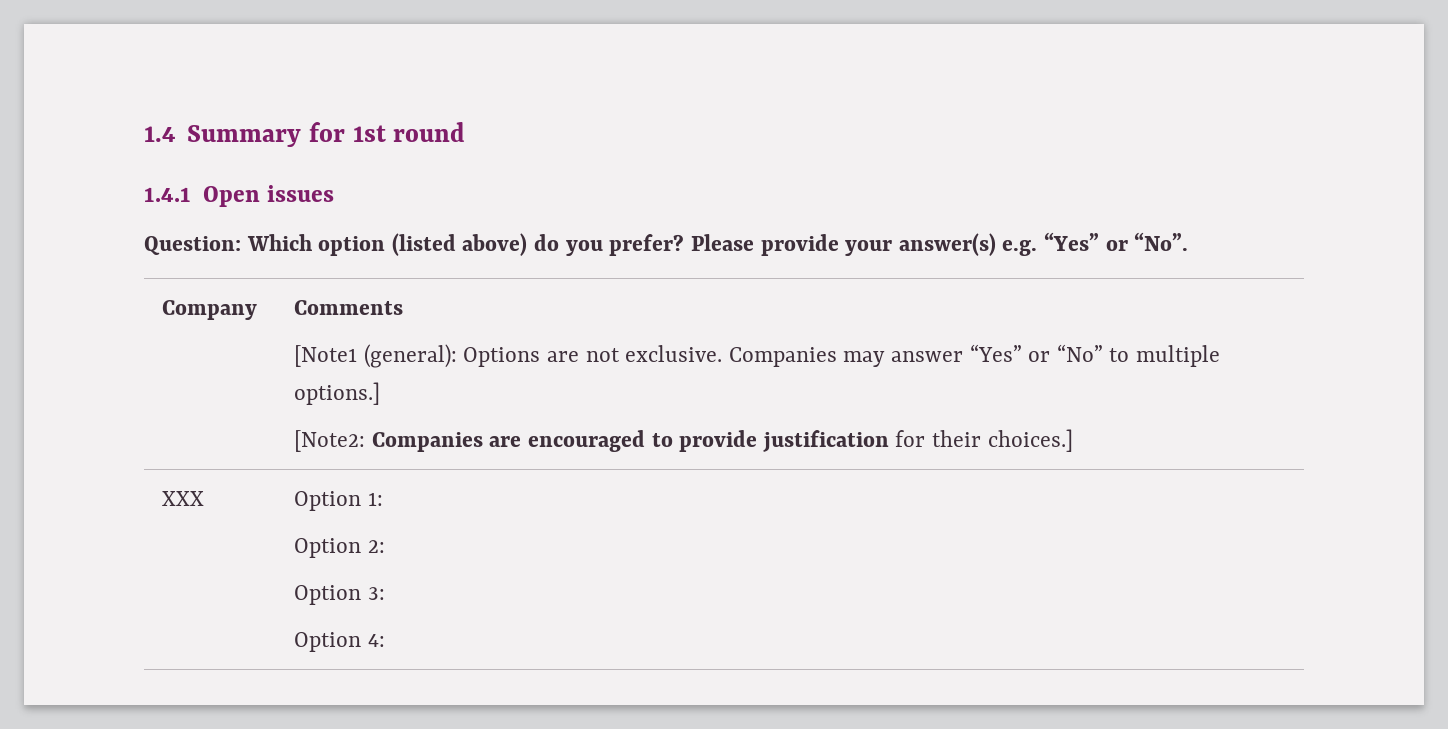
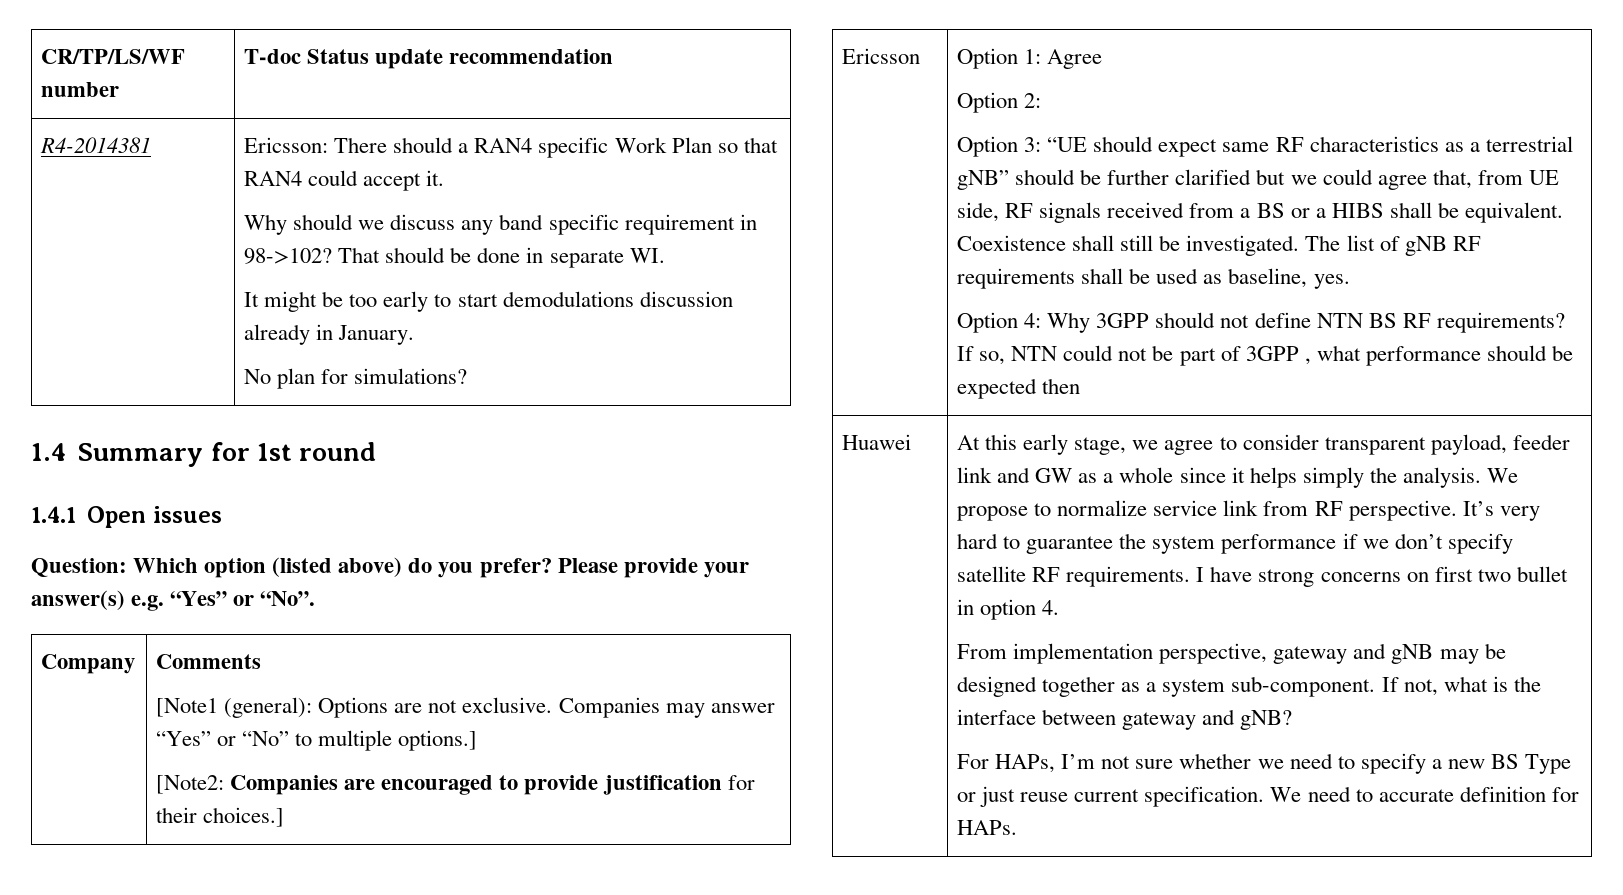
(144, 134) none -> [41,49,186,64] [41,82,120,97] [244,49,614,69] [40,137,152,153] [244,137,778,158] [244,170,445,191] [244,214,757,235] [244,247,665,268] [244,291,733,312] [244,324,415,345] [244,368,468,389] CR/TP/LS/WF number | T-doc Status update recommendation // R4-2014381 | Ericsson: There should a RAN4 specific Work Plan so that RAN4 could accept it. // Why should we discuss any band specific requirement in 98->102? That should be done in separate WI. // It might be too early to start demodulations discussion already in January. // No plan for simulations? //
[162,491,205,506] XXX -> [842,48,921,64] Ericsson
(383, 499) none -> [1047,49,1103,69] Agree
[294,632,385,652] // Option 4: -> [1047,136,1573,157] [957,169,1559,190] [957,202,1563,223] [957,235,1481,256] [957,268,1350,289] [957,312,1565,333] [957,345,1574,366] [957,378,1081,399] [842,434,912,450] [957,434,1570,455] [957,467,1518,488] [957,500,1540,521] [957,533,1513,554] [957,566,1568,587] [957,599,1060,620] [957,643,1506,664] [957,676,1541,697] [957,709,1293,730] [957,753,1572,774] [957,786,1579,807] [957,820,1018,835] “UE should expect same RF characteristics as a terrestrial gNB” should be further clarified but we could agree that, from UE side, RF signals received from a BS or a HIBS shall be equivalent. Coexistence shall still be investigated. The list of gNB RF requirements shall be used as baseline, yes. // Option 4: Why 3GPP should not define NTN BS RF requirements? If so, NTN could not be part of 3GPP , what performance should be expected then // Huawei | At this early stage, we agree to consider transparent payload, feeder link and GW as a whole since it helps simply the analysis. We propose to normalize service link from RF perspective. It’s very hard to guarantee the system performance if we don’t specify satellite RF requirements. I have strong concerns on first two bullet in option 4. // From implementation perspective, gateway and gNB may be designed together as a system sub-component. If not, what is the interface between gateway and gNB? // For HAPs, I’m not sure whether we need to specify a new BS Type or just reuse current specification. We need to accurate definition for HAPs.

